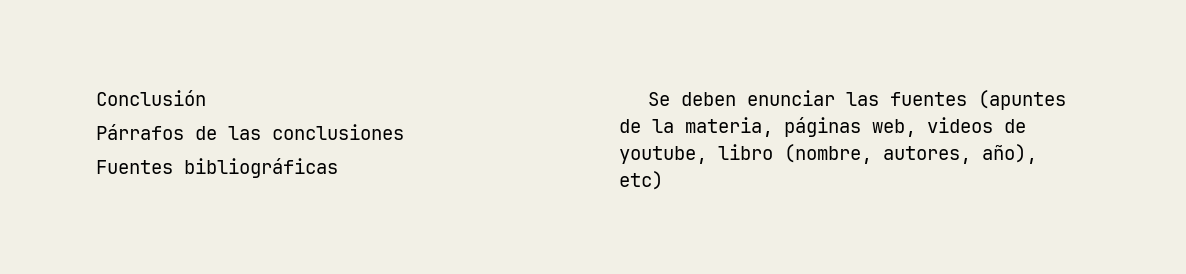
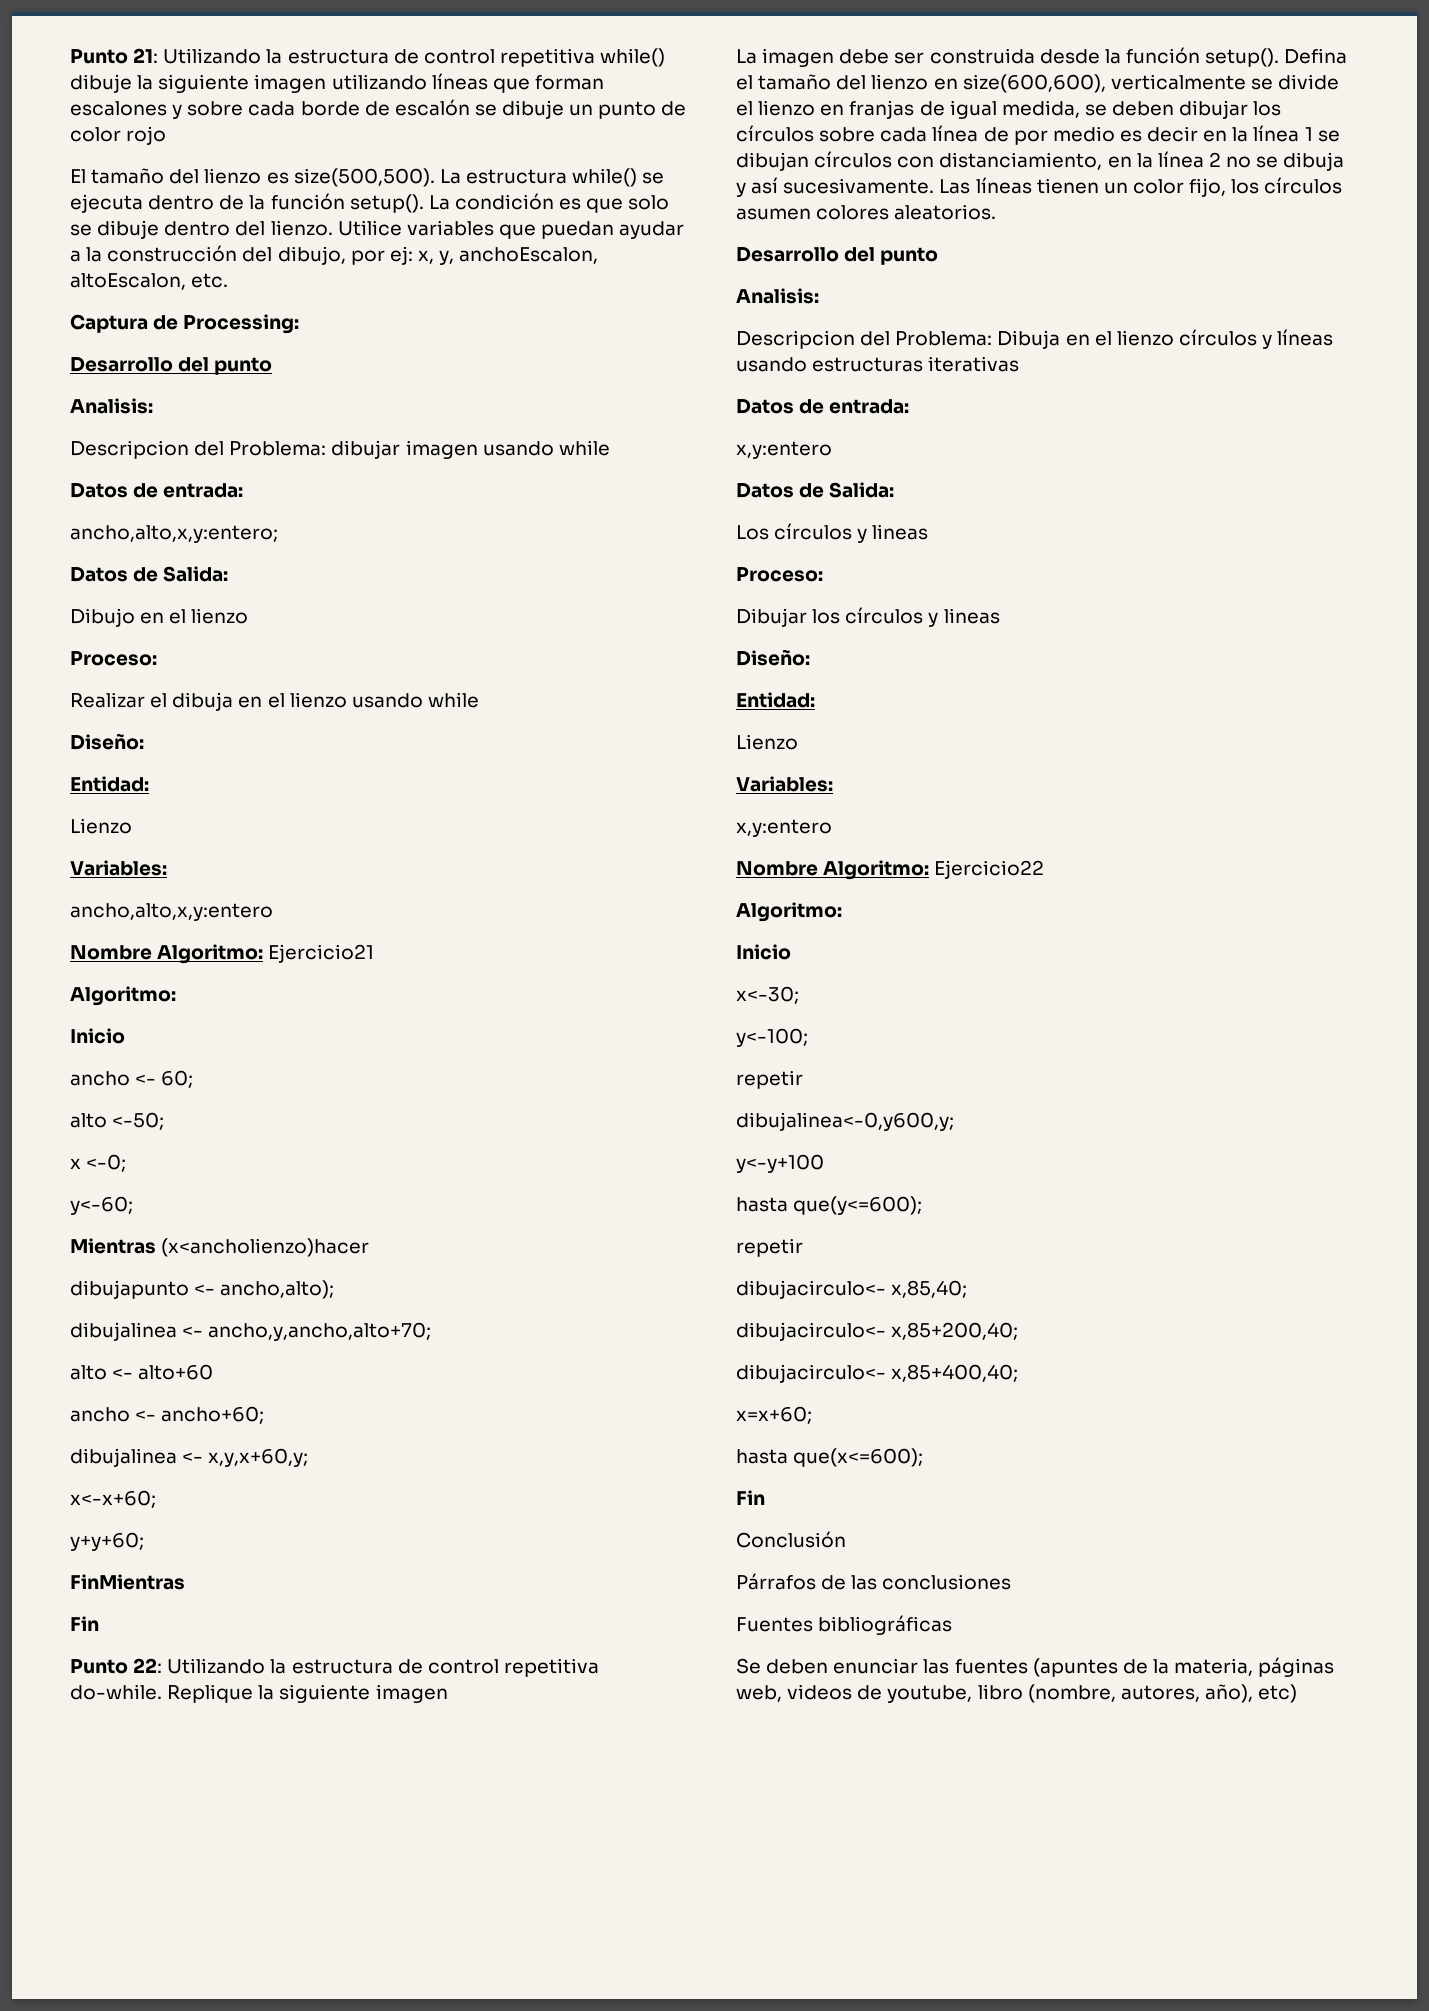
(96, 98) none -> [70,48,666,67] [70,73,604,93] [70,99,687,119] [70,126,167,145] [70,168,665,187] [70,193,670,213] [70,220,685,239] [70,245,599,265] [70,273,229,290] [70,314,300,334] [70,357,273,375] [70,398,153,414] [70,440,610,459] [70,483,244,498] [70,525,278,543] [70,566,229,582] [70,608,249,627] [70,651,157,666] [70,692,479,711] [70,733,144,750] [70,776,149,792] [70,818,132,834] [70,860,167,876] [70,903,273,921] [70,944,375,964] [70,986,176,1006] [70,1028,125,1044] [70,1070,194,1088] [70,1112,165,1130] [70,1154,127,1172] [70,1196,133,1215] [70,1238,370,1257] [70,1280,335,1299] [70,1322,432,1341] [70,1364,214,1380] [70,1406,265,1424] [70,1448,309,1467] [70,1490,156,1508] [70,1532,144,1551] [70,1574,185,1590] [70,1616,99,1631] [70,1658,599,1677] [70,1684,448,1703] [736,47,1348,67] [736,74,1340,93] [736,100,1282,119] [736,125,1340,145] [736,151,1345,171] [736,177,1343,197] [736,204,997,220] [736,247,939,265] [736,288,819,304] [736,329,1334,349] [736,356,1020,372] [736,399,910,414] [736,441,832,459] [736,482,895,498] [736,523,929,543] [736,567,823,582] [736,607,1000,627] [736,649,810,666] [736,692,815,708] [736,734,798,750] [736,776,833,792] [736,819,832,837] [736,860,1045,880] [736,902,842,922] [736,944,791,960] [736,986,799,1004] [736,1028,808,1047] [736,1070,803,1089] [736,1112,954,1131] [736,1154,824,1173] [736,1196,923,1215] [736,1238,803,1257] [736,1280,968,1299] [736,1322,1019,1341] [736,1364,1019,1383] [736,1406,812,1424] [736,1448,924,1467] [736,1490,765,1505] Punto 21: Utilizando la estructura de control repetitiva while() dibuje la siguiente imagen utilizando líneas que forman escalones y sobre cada borde de escalón se dibuje un punto de color rojo // El tamaño del lienzo es size(500,500). La estructura while() se ejecuta dentro de la función setup(). La condición es que solo se dibuje dentro del lienzo. Utilice variables que puedan ayudar a la construcción del dibujo, por ej: x, y, anchoEscalon, altoEscalon, etc. // Captura de Processing: // Desarrollo del punto // Analisis: // Descripcion del Problema: dibujar imagen usando while // Datos de entrada: // ancho,alto,x,y:entero; // Datos de Salida: // Dibujo en el lienzo // Proceso: // Realizar el dibuja en el lienzo usando while // Diseño: // Entidad: // Lienzo // Variables: // ancho,alto,x,y:entero // Nombre Algoritmo: Ejercicio21 // Algoritmo: // Inicio // ancho <- 60; // alto <-50; // x <-0; // y<-60; // Mientras (x<ancholienzo)hacer // dibujapunto <- ancho,alto); // dibujalinea <- ancho,y,ancho,alto+70; // alto <- alto+60 // ancho <- ancho+60; // dibujalinea <- x,y,x+60,y; // x<-x+60; // y+y+60; // FinMientras // Fin // Punto 22: Utilizando la estructura de control repetitiva do-while. Replique la siguiente imagen // La imagen debe ser construida desde la función setup(). Defina el tamaño del lienzo en size(600,600), verticalmente se divide el lienzo en franjas de igual medida, se deben dibujar los círculos sobre cada línea de por medio es decir en la línea 1 se dibujan círculos con distanciamiento, en la línea 2 no se dibuja y así sucesivamente. Las líneas tienen un color fijo, los círculos asumen colores aleatorios. // Desarrollo del punto // Analisis: // Descripcion del Problema: Dibuja en el lienzo círculos y líneas usando estructuras iterativas // Datos de entrada: // x,y:entero // Datos de Salida: // Los círculos y lineas // Proceso: // Dibujar los círculos y lineas // Diseño: // Entidad: // Lienzo // Variables: // x,y:entero // Nombre Algoritmo: Ejercicio22 // Algoritmo: // Inicio // x<-30; // y<-100; // repetir // dibujalinea<-0,y600,y; // y<-y+100 // hasta que(y<=600); // repetir // dibujacirculo<- x,85,40; // dibujacirculo<- x,85+200,40; // dibujacirculo<- x,85+400,40; // x=x+60; // hasta que(x<=600); // Fin //

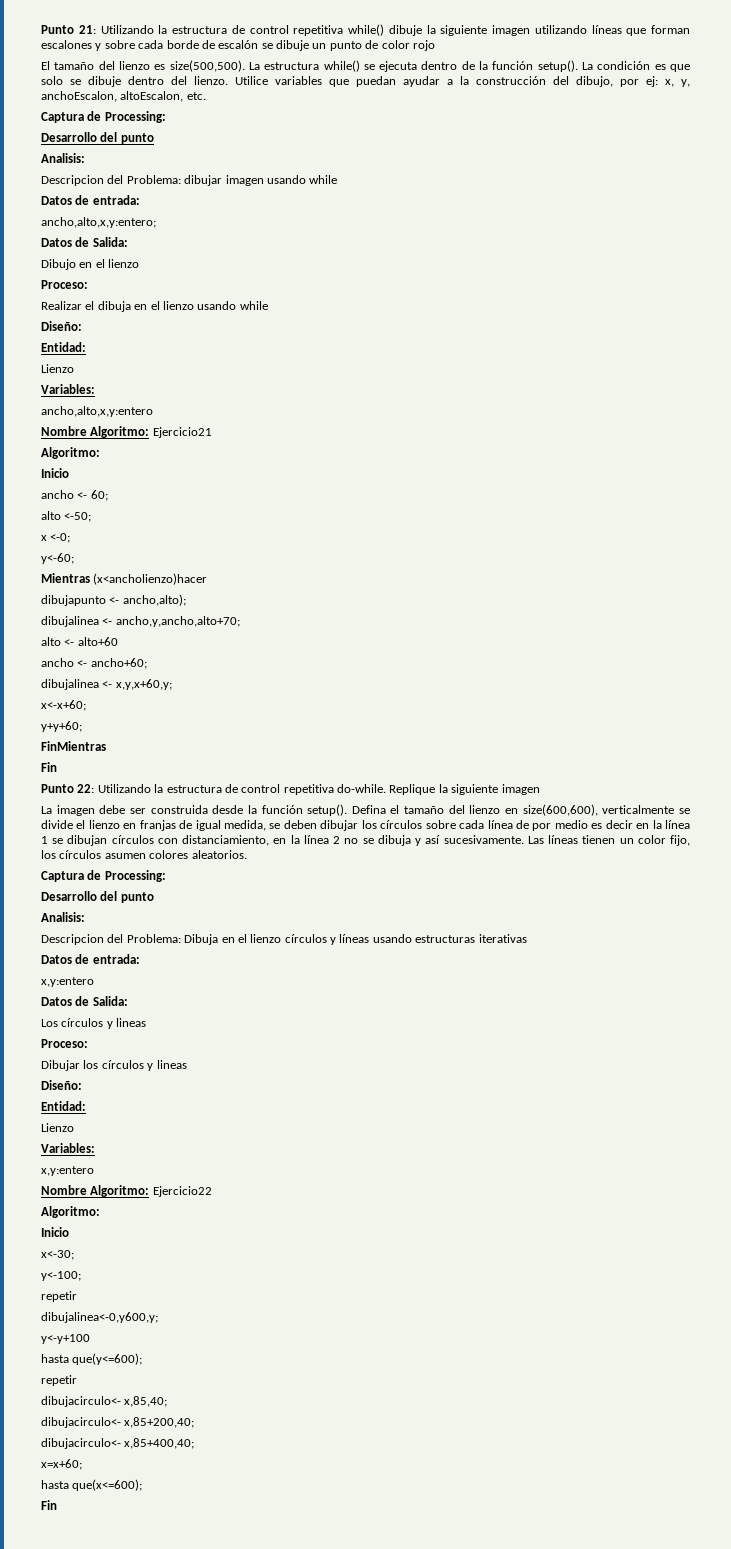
(997, 212) none -> [41,870,166,882] // Captura de Processing:
[736,1531,846,1548] [736,1573,1012,1590] [736,1615,953,1635] [736,1657,1335,1677] [736,1684,1298,1703] // Conclusión // Párrafos de las conclusiones // Fuentes bibliográficas // Se deben enunciar las fuentes (apuntes de la materia, páginas web, videos de youtube, libro (nombre, autores, año), etc) -> (57, 1505) none

